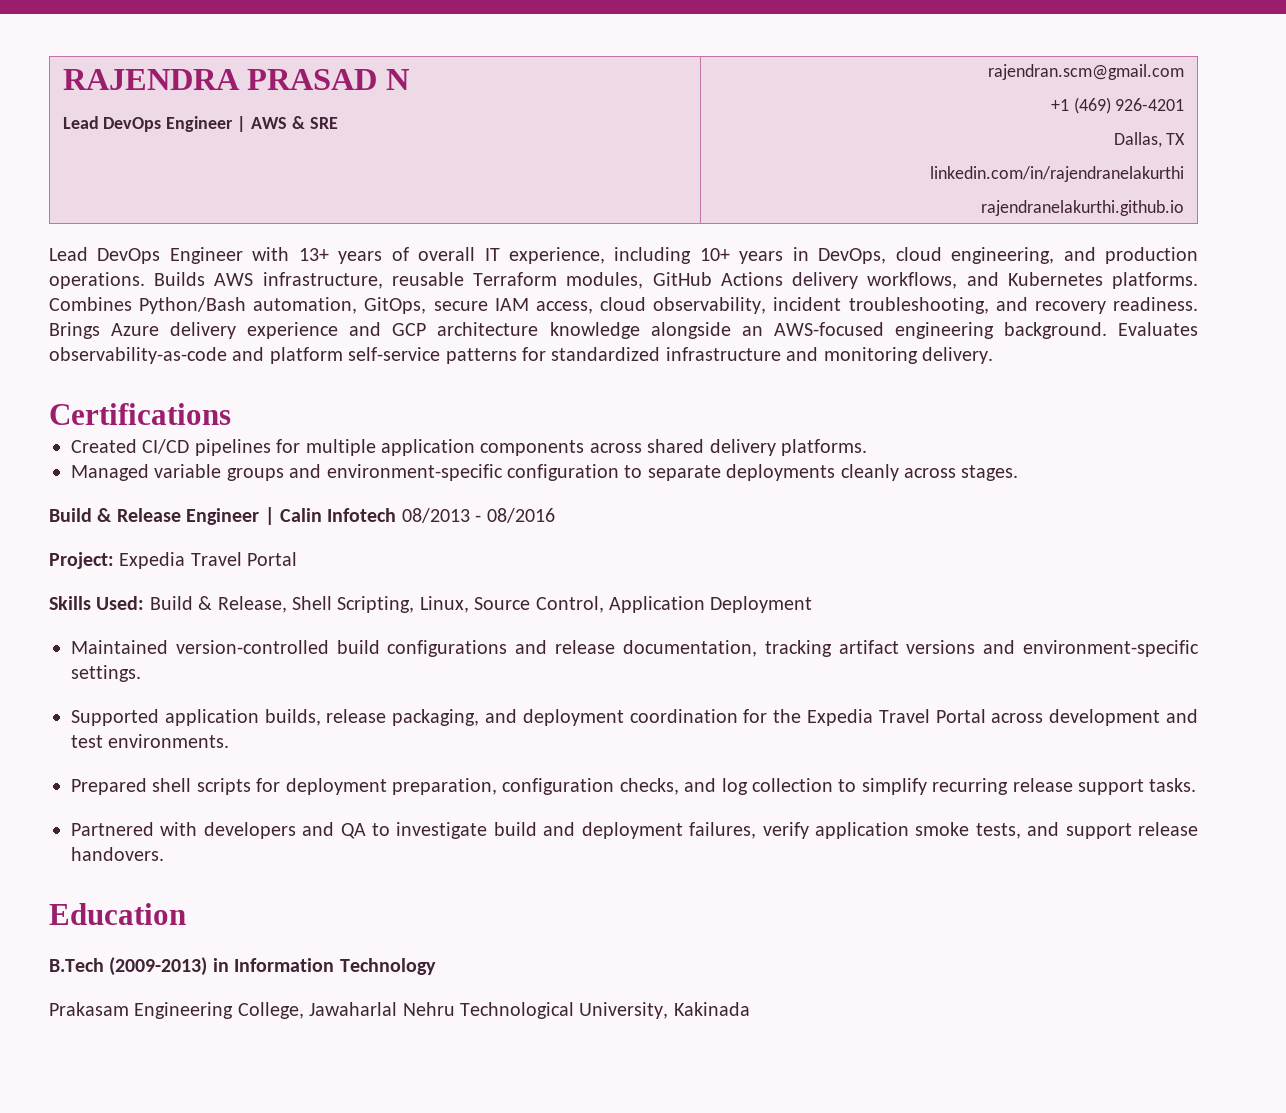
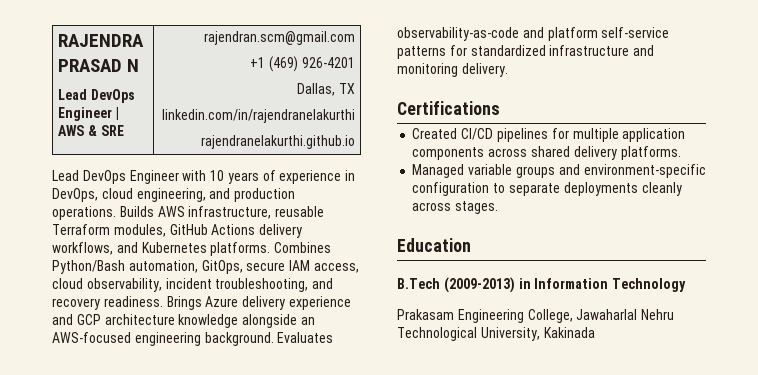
[298,248,329,261] 13+ -> [210,170,225,181] 10
[418,247,784,264] overall IT experience, including 10+ years -> [279,170,342,184] experience
[49,507,555,525] [49,552,298,569] [49,596,813,613] [71,640,1199,657] [71,665,141,682] [71,709,1198,726] [71,734,230,748] [71,778,1197,795] [71,822,1198,839] [71,847,164,861] // Build & Release Engineer | Calin Infotech 08/2013 - 08/2016 // Project: Expedia Travel Portal // Skills Used: Build & Release, Shell Scripting, Linux, Source Control, Application Deployment // Maintained version-controlled build configurations and release documentation, tracking artifact versions and environment-specific settings. // Supported application builds, release packaging, and deployment coordination for the Expedia Travel Portal across development and test environments. // Prepared shell scripts for deployment preparation, configuration checks, and log collection to simplify recurring release support tasks. // Partnered with developers and QA to investigate build and deployment failures, verify application smoke tests, and support release handovers. -> (499, 207) none

